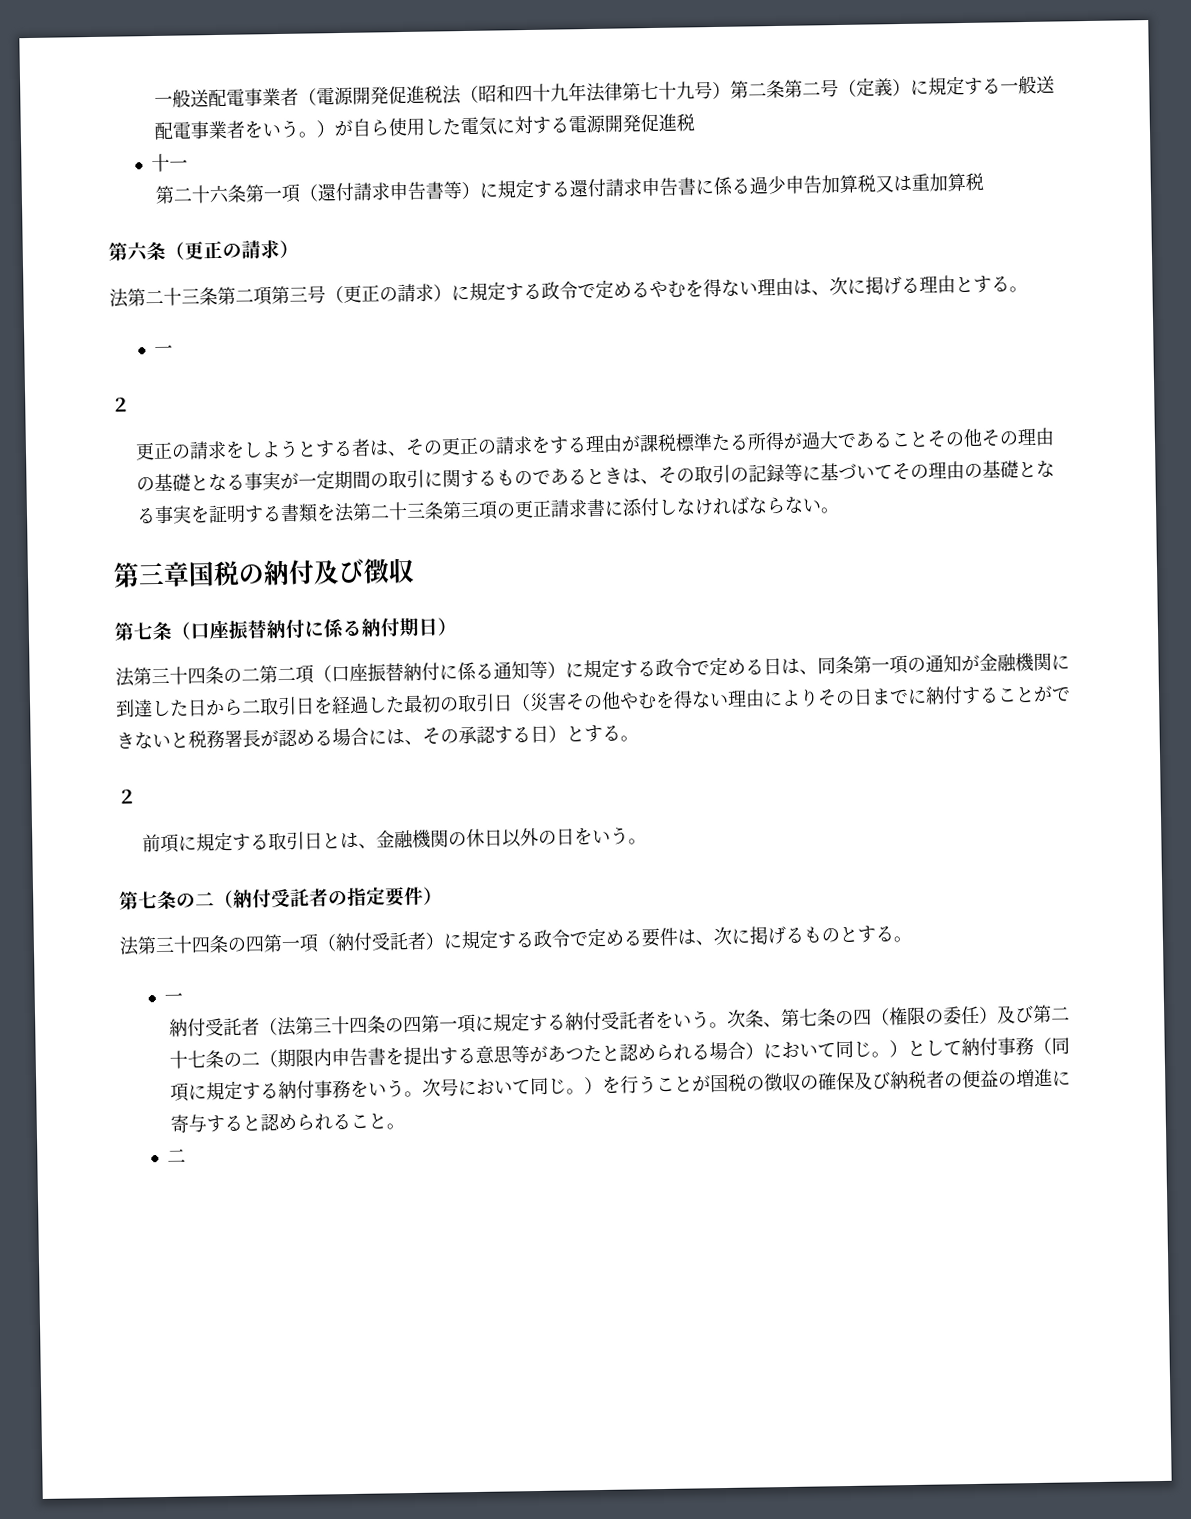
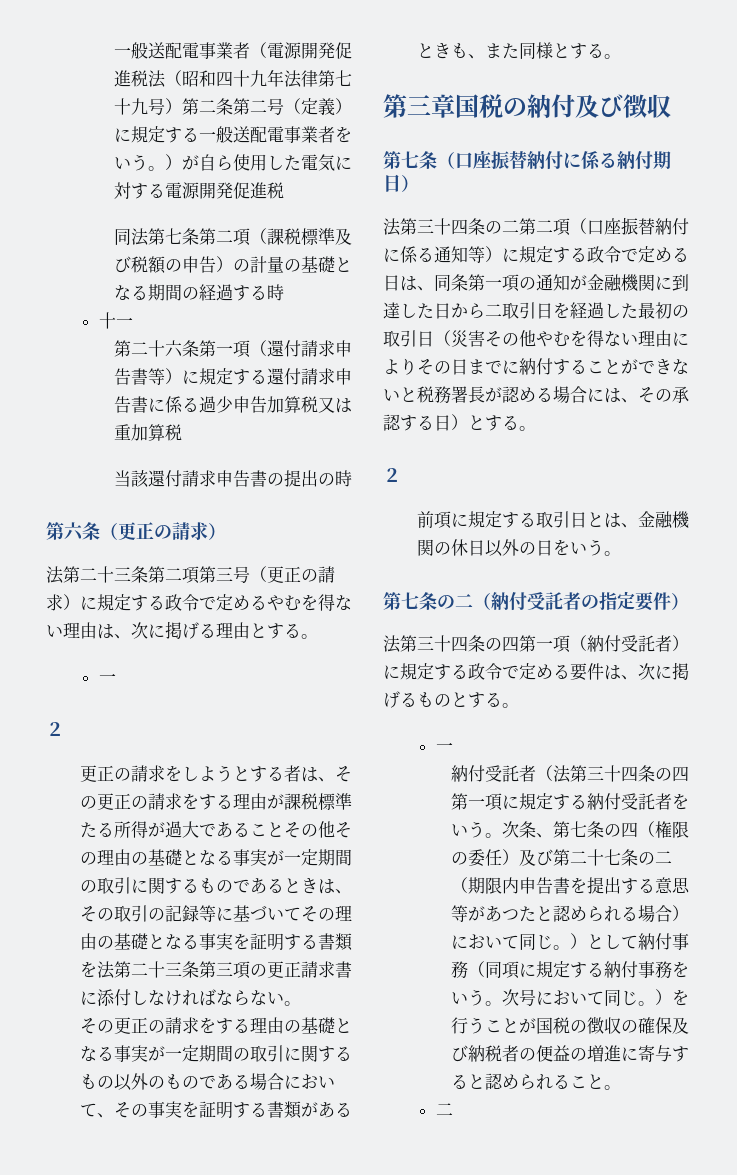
(695, 122) none -> [113,228,352,246] [113,256,352,274] [113,284,284,301] // 同法第七条第二項（課税標準及び税額の申告）の計量の基礎となる期間の経過する時
(984, 181) none -> [113,470,352,488] // 当該還付請求申告書の提出の時
(840, 510) none -> [79,1017,352,1034] [79,1045,352,1062] [79,1073,335,1091] [79,1101,352,1119] [416,42,621,59] // その更正の請求をする理由の基礎となる事実が一定期間の取引に関するもの以外のものである場合において、その事実を証明する書類があるときも、また同様とする。

